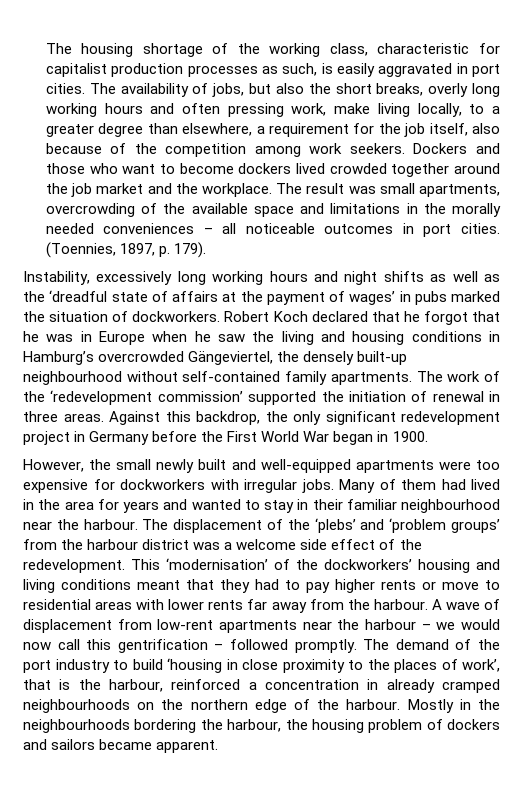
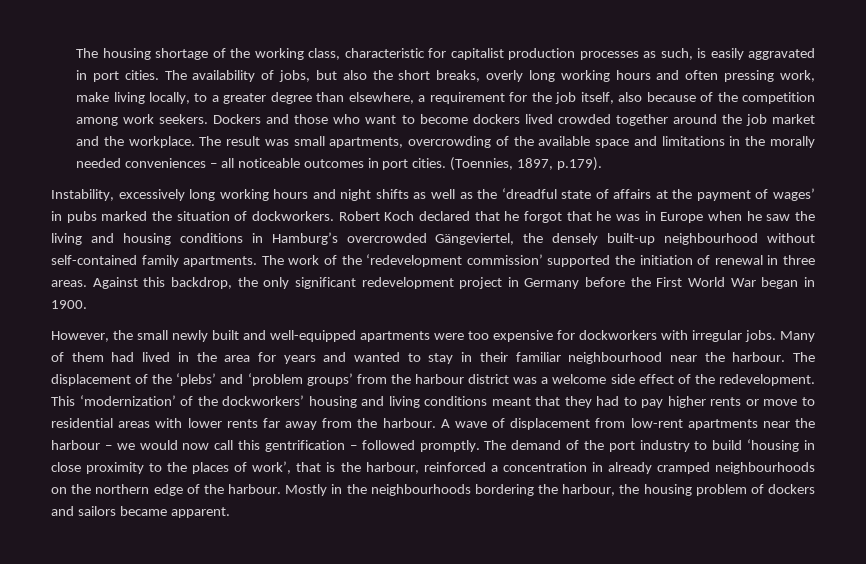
[159,242,207,258] p. 179). -> [557,157,603,171] p.179).
[166,558,268,570] ‘modernisation’ -> [79,395,176,406] ‘modernization’

